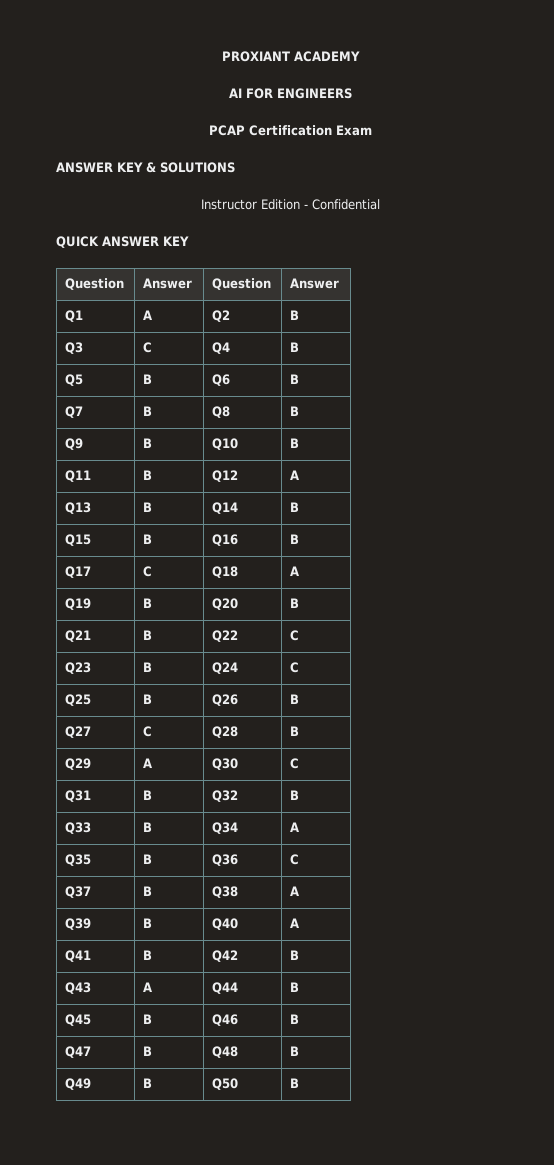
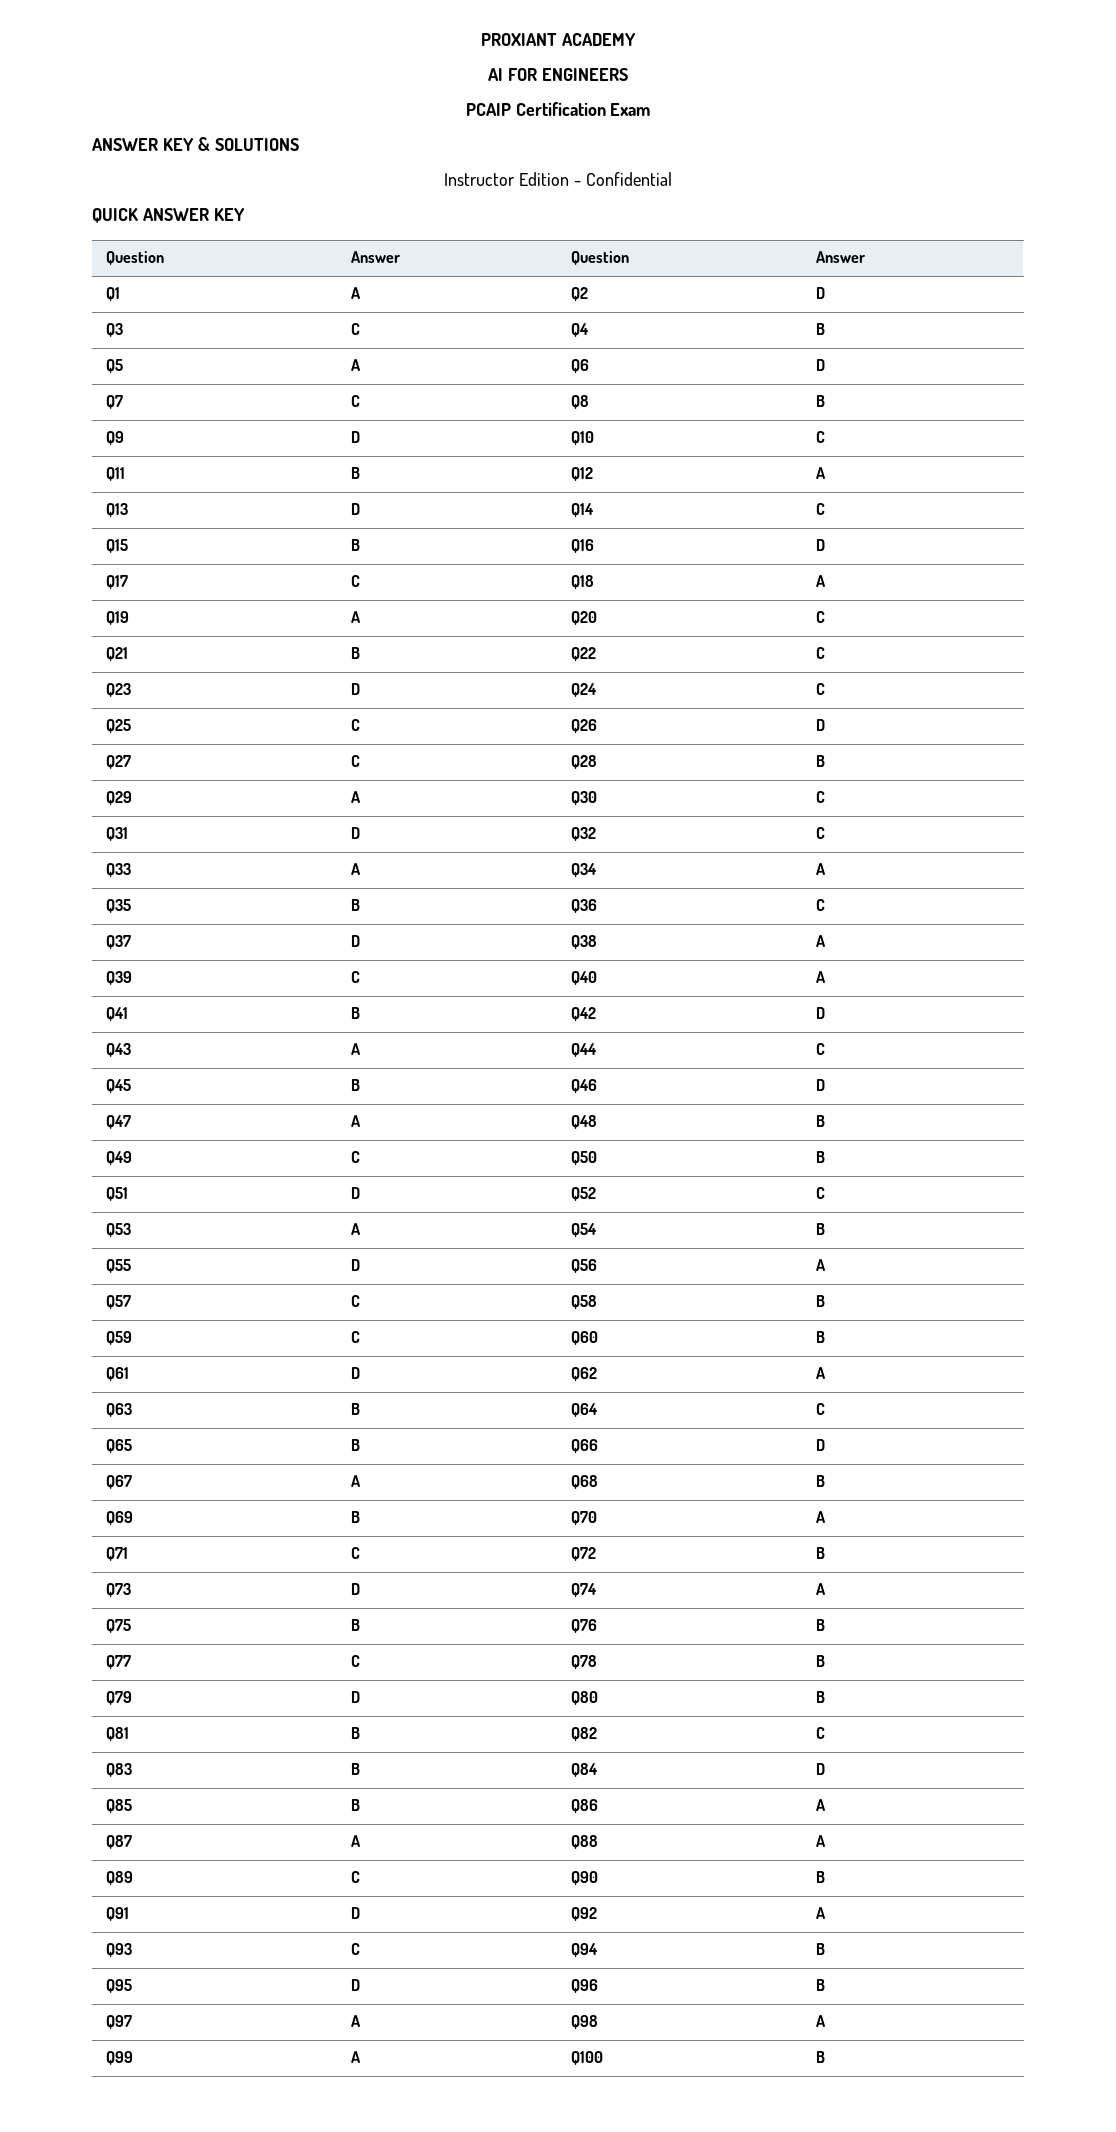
[209,125,245,136] PCAP -> [465,103,511,116] PCAIP
[290,310,300,320] B -> [815,287,825,299] D
[143,374,153,384] B -> [350,359,361,371] A
[290,374,300,384] B -> [815,359,825,371] D
[143,406,153,416] B -> [350,395,360,407] C
[143,438,153,448] B -> [350,431,360,443] D
[290,438,300,448] B -> [815,431,825,443] C
[143,502,153,512] B -> [350,503,360,515] D
[290,502,300,512] B -> [815,503,825,515] C
[290,534,300,544] B -> [815,539,825,551] D
[143,598,153,608] B -> [350,611,361,623] A
[290,598,300,608] B -> [815,611,825,623] C
[143,662,153,672] B -> [350,683,360,695] D
[143,694,153,704] B -> [350,719,360,731] C
[290,694,300,704] B -> [815,719,825,731] D
[143,790,153,800] B -> [350,827,360,839] D
[290,790,300,800] B -> [815,827,825,839] C
[143,822,153,832] B -> [350,863,361,875] A
[143,886,153,896] B -> [350,935,360,947] D
[143,918,153,928] B -> [350,971,360,983] C
[290,950,300,960] B -> [815,1007,825,1019] D
[290,982,300,992] B -> [815,1043,825,1055] C
[290,1014,300,1024] B -> [815,1079,825,1091] D
[143,1046,153,1056] B -> [350,1115,361,1127] A
[143,1078,153,1088] B -> [350,1151,360,1163] C
(300, 1083) none -> [105,1187,128,1201] [350,1187,360,1199] [570,1187,596,1201] [815,1187,825,1199] [105,1223,131,1237] [350,1223,361,1235] [570,1223,597,1237] [815,1223,825,1235] [105,1259,131,1273] [350,1259,360,1271] [570,1259,597,1273] [815,1259,826,1271] [105,1295,131,1309] [350,1295,360,1307] [570,1295,597,1309] [815,1295,825,1307] [105,1331,132,1345] [350,1331,360,1343] [570,1331,598,1345] [815,1331,825,1343] [105,1367,129,1381] [350,1367,360,1379] [570,1367,597,1381] [815,1367,826,1379] [105,1403,132,1417] [350,1403,360,1415] [570,1403,598,1417] [815,1403,825,1415] [105,1439,132,1453] [350,1439,360,1451] [570,1439,598,1453] [815,1439,825,1451] [105,1475,132,1489] [350,1475,361,1487] [570,1475,598,1489] [815,1475,825,1487] [105,1511,133,1525] [350,1511,360,1523] [570,1511,597,1525] [815,1511,826,1523] [105,1547,128,1561] [350,1547,360,1559] [570,1547,596,1561] [815,1547,825,1559] [105,1583,131,1597] [350,1583,360,1595] [570,1583,597,1597] [815,1583,826,1595] [105,1619,131,1633] [350,1619,360,1631] [570,1619,597,1633] [815,1619,825,1631] [105,1655,131,1669] [350,1655,360,1667] [570,1655,597,1669] [815,1655,825,1667] [105,1691,132,1705] [350,1691,360,1703] [570,1691,598,1705] [815,1691,825,1703] [105,1727,129,1741] [350,1727,360,1739] [570,1727,597,1741] [815,1727,825,1739] [105,1763,132,1777] [350,1763,360,1775] [570,1763,598,1777] [815,1763,825,1775] [105,1799,132,1813] [350,1799,360,1811] [570,1799,598,1813] [815,1799,826,1811] [105,1835,132,1849] [350,1835,361,1847] [570,1835,598,1849] [815,1835,826,1847] [105,1871,133,1885] [350,1871,360,1883] [570,1871,598,1885] [815,1871,825,1883] [105,1907,129,1921] [350,1907,360,1919] [570,1907,597,1921] [815,1907,826,1919] [105,1943,132,1957] [350,1943,360,1955] [570,1943,598,1957] [815,1943,825,1955] [105,1979,132,1993] [350,1979,360,1991] [570,1979,598,1993] [815,1979,825,1991] [105,2015,132,2029] [350,2015,361,2027] [570,2015,598,2029] [815,2015,826,2027] [105,2051,133,2065] [350,2051,361,2063] [570,2051,603,2065] [815,2051,825,2063] // Q51 | D | Q52 | C // Q53 | A | Q54 | B // Q55 | D | Q56 | A // Q57 | C | Q58 | B // Q59 | C | Q60 | B // Q61 | D | Q62 | A // Q63 | B | Q64 | C // Q65 | B | Q66 | D // Q67 | A | Q68 | B // Q69 | B | Q70 | A // Q71 | C | Q72 | B // Q73 | D | Q74 | A // Q75 | B | Q76 | B // Q77 | C | Q78 | B // Q79 | D | Q80 | B // Q81 | B | Q82 | C // Q83 | B | Q84 | D // Q85 | B | Q86 | A // Q87 | A | Q88 | A // Q89 | C | Q90 | B // Q91 | D | Q92 | A // Q93 | C | Q94 | B // Q95 | D | Q96 | B // Q97 | A | Q98 | A // Q99 | A | Q100 | B

